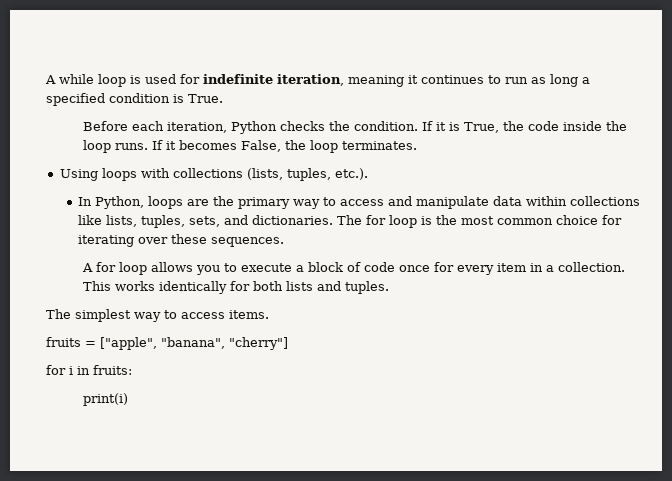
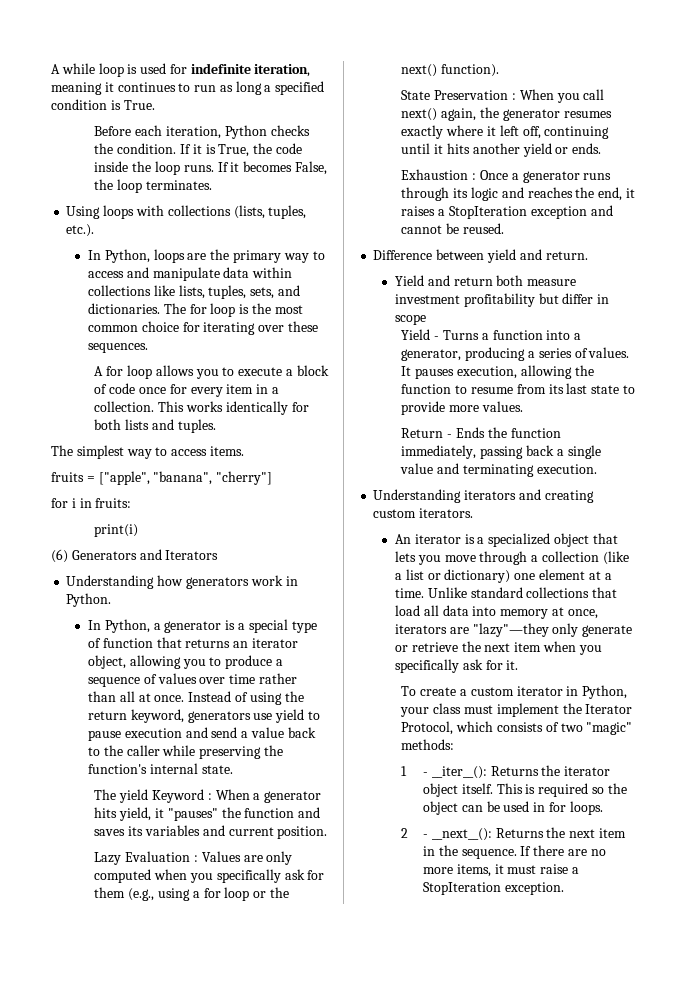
(128, 399) none -> [51,549,219,563] [66,575,298,589] [66,593,112,607] [88,619,317,633] [88,637,298,648] [88,655,283,669] [88,673,297,687] [88,691,304,705] [88,709,320,723] [88,727,316,741] [88,745,283,759] [88,763,233,774] [94,789,322,803] [94,807,321,821] [94,825,328,839] [94,851,293,865] [94,869,325,883] [94,887,289,901] [401,64,500,77] [401,89,605,103] [401,107,612,121] [401,125,610,139] [401,143,602,157] [401,169,612,183] [401,187,635,201] [401,205,613,219] [401,223,504,234] [373,249,588,263] [395,275,577,286] [395,293,610,307] [395,314,427,325] [401,329,582,340] [401,347,630,361] [401,365,594,379] [401,383,635,394] [401,401,523,415] [401,427,561,438] [401,445,601,459] [400,463,597,477] [373,489,594,503] [373,508,474,518] [395,533,618,547] [395,551,629,565] [395,569,612,583] [395,587,618,598] [395,605,598,619] [395,623,633,637] [395,641,602,655] [395,659,519,673] [401,685,628,699] [400,703,633,717] [401,721,633,735] [401,739,455,750] [401,765,611,779] [423,783,627,797] [423,801,603,815] [401,827,626,841] [423,845,606,859] [423,864,579,877] [423,882,564,895] // (6) Generators and Iterators // Understanding how generators work in Python. // In Python, a generator is a special type of function that returns an iterator object, allowing you to produce a sequence of values over time rather than all at once. Instead of using the return keyword, generators use yield to pause execution and send a value back to the caller while preserving the function's internal state. // The yield Keyword : When a generator hits yield, it "pauses" the function and saves its variables and current position. // Lazy Evaluation : Values are only computed when you specifically ask for them (e.g., using a for loop or the next() function). // State Preservation : When you call next() again, the generator resumes exactly where it left off, continuing until it hits another yield or ends. // Exhaustion : Once a generator runs through its logic and reaches the end, it raises a StopIteration exception and cannot be reused. // Difference between yield and return. // Yield and return both measure investment profitability but differ in scope // Yield - Turns a function into a generator, producing a series of values. It pauses execution, allowing the function to resume from its last state to provide more values. // Return - Ends the function immediately, passing back a single value and terminating execution. // Understanding iterators and creating custom iterators. // An iterator is a specialized object that lets you move through a collection (like a list or dictionary) one element at a time. Unlike standard collections that load all data into memory at once, iterators are "lazy"—they only generate or retrieve the next item when you specifically ask for it. // To create a custom iterator in Python, your class must implement the Iterator Protocol, which consists of two "magic" methods: // 1 - __iter__(): Returns the iterator object itself. This is required so the object can be used in for loops. // 2 - __next__(): Returns the next item in the sequence. If there are no more items, it must raise a StopIteration exception.

